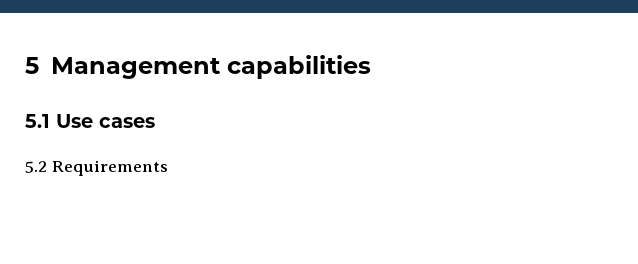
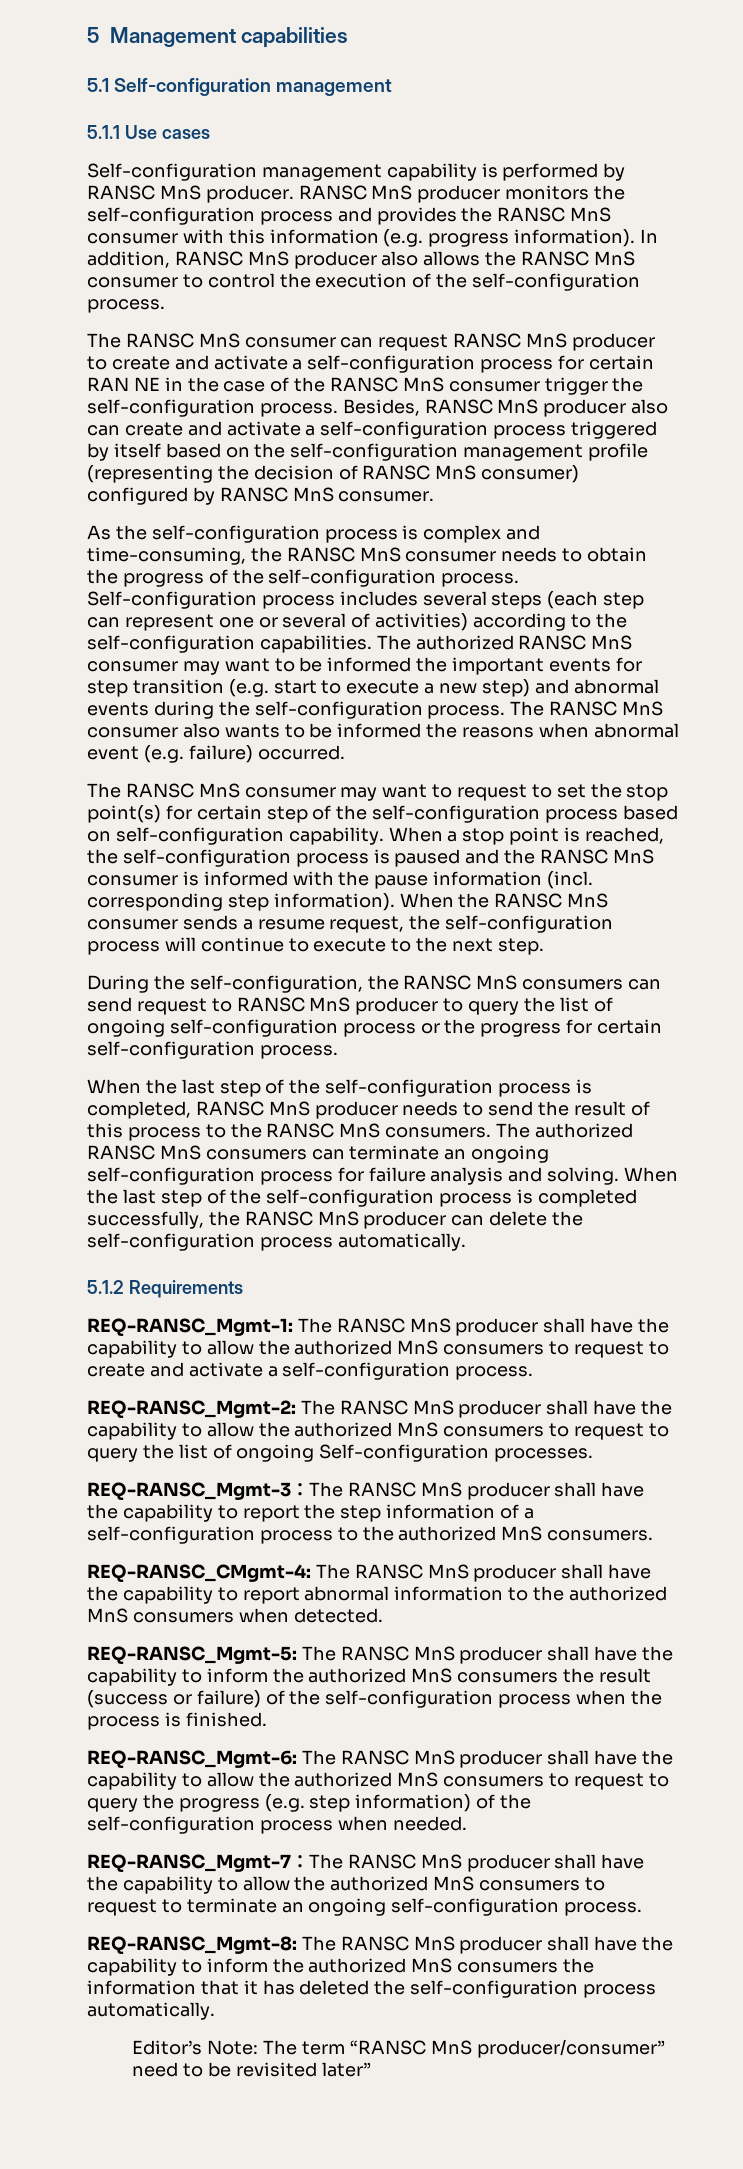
(50, 121) none -> [114,78,393,96] [87,125,120,139] Self-configuration management // 5.1.1
[25,160,168,176] 5.2 Requirements -> [87,163,626,181] [87,185,626,203] [87,207,612,225] [87,229,659,247] [87,251,635,269] [87,273,641,291] [87,299,165,313] [87,333,655,351] [87,355,654,373] [87,377,644,395] [87,399,669,417] [87,421,658,439] [87,443,649,461] [87,465,580,483] [87,487,435,505] [87,525,541,543] [87,547,648,565] [87,569,520,587] [87,591,645,609] [87,613,627,631] [87,635,633,653] [87,657,642,675] [87,679,659,697] [87,701,664,719] [87,723,679,738] [87,745,345,763] [87,783,669,801] [87,805,678,823] [87,827,664,845] [87,849,654,867] [87,871,594,889] [87,893,609,911] [87,915,614,933] [87,937,544,955] [87,975,662,993] [87,997,613,1015] [87,1019,663,1037] [87,1041,338,1059] [87,1079,592,1097] [87,1101,650,1119] [87,1123,633,1141] [87,1145,550,1163] [87,1167,679,1185] [87,1189,637,1207] [87,1211,584,1229] [87,1233,466,1251] [87,1280,243,1298] [87,1318,670,1336] [87,1340,669,1358] [87,1362,534,1380] [87,1400,673,1418] [87,1422,669,1440] [87,1444,594,1462] [87,1482,645,1500] [87,1504,534,1522] [87,1526,654,1544] [87,1564,652,1582] [87,1586,667,1604] [87,1608,383,1623] [87,1646,674,1664] [87,1668,651,1686] [87,1690,662,1708] [87,1712,267,1730] [87,1750,674,1768] [87,1772,669,1790] [87,1794,532,1812] [87,1816,467,1834] [87,1854,645,1872] [87,1876,605,1894] [87,1898,643,1916] [87,1936,674,1954] [87,1958,595,1976] [87,1980,657,1998] [87,2002,215,2020] [132,2039,665,2058] [132,2062,371,2077] Self-configuration management capability is performed by RANSC MnS producer. RANSC MnS producer monitors the self-configuration process and provides the RANSC MnS consumer with this information (e.g. progress information). In addition, RANSC MnS producer also allows the RANSC MnS consumer to control the execution of the self-configuration process. // The RANSC MnS consumer can request RANSC MnS producer to create and activate a self-configuration process for certain RAN NE in the case of the RANSC MnS consumer trigger the self-configuration process. Besides, RANSC MnS producer also can create and activate a self-configuration process triggered by itself based on the self-configuration management profile (representing the decision of RANSC MnS consumer) configured by RANSC MnS consumer. // As the self-configuration process is complex and time-consuming, the RANSC MnS consumer needs to obtain the progress of the self-configuration process. Self-configuration process includes several steps (each step can represent one or several of activities) according to the self-configuration capabilities. The authorized RANSC MnS consumer may want to be informed the important events for step transition (e.g. start to execute a new step) and abnormal events during the self-configuration process. The RANSC MnS consumer also wants to be informed the reasons when abnormal event (e.g. failure) occurred. // The RANSC MnS consumer may want to request to set the stop point(s) for certain step of the self-configuration process based on self-configuration capability. When a stop point is reached, the self-configuration process is paused and the RANSC MnS consumer is informed with the pause information (incl. corresponding step information). When the RANSC MnS consumer sends a resume request, the self-configuration process will continue to execute to the next step. // During the self-configuration, the RANSC MnS consumers can send request to RANSC MnS producer to query the list of ongoing self-configuration process or the progress for certain self-configuration process. // When the last step of the self-configuration process is completed, RANSC MnS producer needs to send the result of this process to the RANSC MnS consumers. The authorized RANSC MnS consumers can terminate an ongoing self-configuration process for failure analysis and solving. When the last step of the self-configuration process is completed successfully, the RANSC MnS producer can delete the self-configuration process automatically. // 5.1.2 Requirements // REQ-RANSC_Mgmt-1: The RANSC MnS producer shall have the capability to allow the authorized MnS consumers to request to create and activate a self-configuration process. // REQ-RANSC_Mgmt-2: The RANSC MnS producer shall have the capability to allow the authorized MnS consumers to request to query the list of ongoing Self-configuration processes. // REQ-RANSC_Mgmt-3：The RANSC MnS producer shall have the capability to report the step information of a self-configuration process to the authorized MnS consumers. // REQ-RANSC_CMgmt-4: The RANSC MnS producer shall have the capability to report abnormal information to the authorized MnS consumers when detected. // REQ-RANSC_Mgmt-5: The RANSC MnS producer shall have the capability to inform the authorized MnS consumers the result (success or failure) of the self-configuration process when the process is finished. // REQ-RANSC_Mgmt-6: The RANSC MnS producer shall have the capability to allow the authorized MnS consumers to request to query the progress (e.g. step information) of the self-configuration process when needed. // REQ-RANSC_Mgmt-7：The RANSC MnS producer shall have the capability to allow the authorized MnS consumers to request to terminate an ongoing self-configuration process. // REQ-RANSC_Mgmt-8: The RANSC MnS producer shall have the capability to inform the authorized MnS consumers the information that it has deleted the self-configuration process automatically. // Editor’s Note: The term “RANSC MnS producer/consumer” need to be revisited later”

